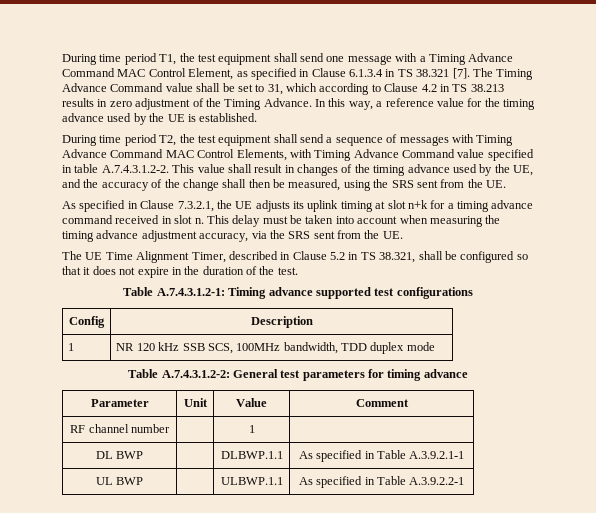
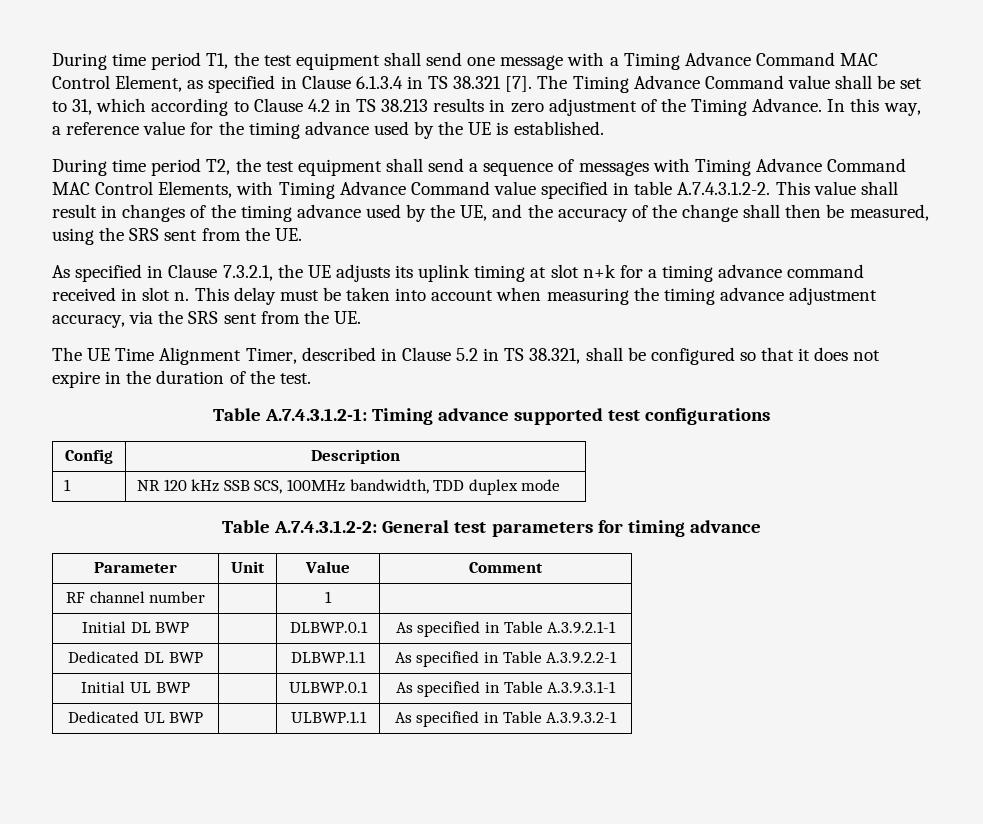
(255, 429) none -> [81,621,190,633] [289,621,368,633] [395,621,617,637] [68,651,140,663] Initial DL BWP | | DLBWP.0.1 | As specified in Table A.3.9.2.1-1 // Dedicated
[409,451,465,459] A.3.9.2.1-1 // -> [546,651,618,664] [81,681,190,693] [289,681,368,693] [395,681,617,697] [67,711,139,723] A.3.9.2.2-1 // Initial UL BWP | | ULBWP.0.1 | As specified in Table A.3.9.3.1-1 // Dedicated
[409,477,465,485] A.3.9.2.2-1 -> [546,711,618,724] A.3.9.3.2-1

